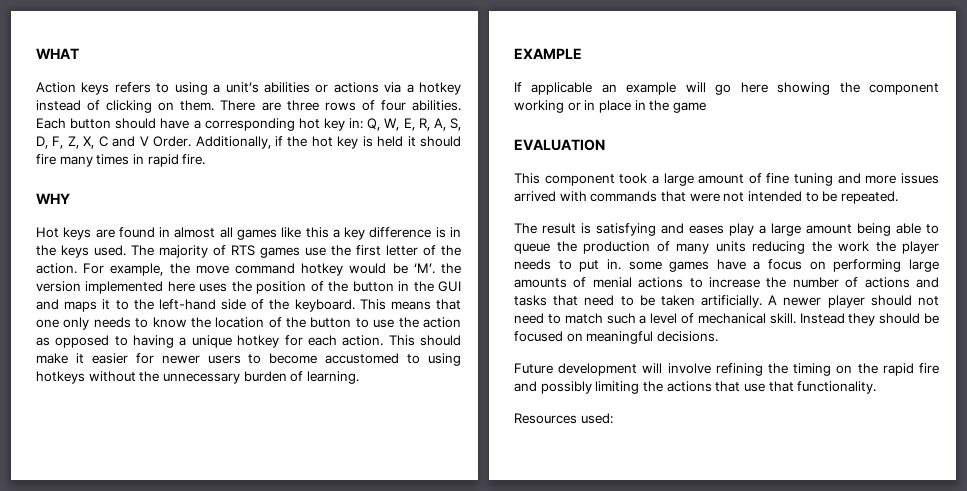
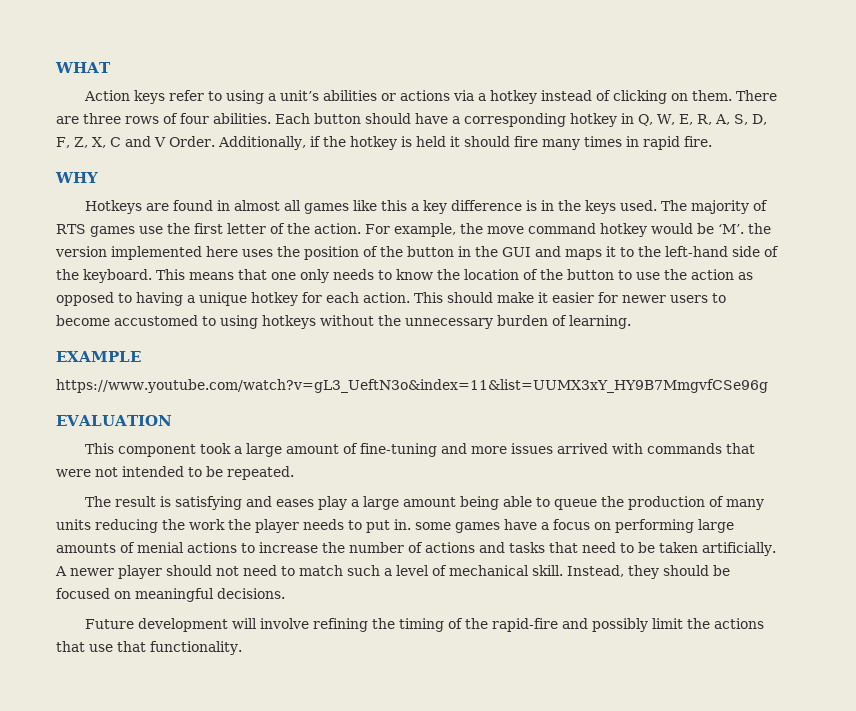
[114,82,151,93] refers -> [168,90,204,101] refer
[298,118,364,131] hot key in: -> [570,113,634,127] hotkey in
[311,136,359,149] hot key -> [349,136,397,150] hotkey
[36,227,92,240] Hot keys -> [84,200,142,214] Hotkeys
[514,82,939,95] [514,100,706,113] If applicable an example will go here showing the component working or in place in the game -> [56,379,768,393] https://www.youtube.com/watch?v=gL3_UeftN3o&index=11&list=UUMX3xY_HY9B7MmgvfCSe96g
[766,173,834,186] fine tuning -> [359,443,437,457] fine-tuning
[799,313,845,324] Instead -> [567,565,624,577] Instead,
[836,363,939,376] on the rapid fire -> [447,618,558,632] of the rapid-fire
[595,381,640,394] limiting -> [651,618,683,629] limit
[514,413,613,424] // Resources used: -> (242, 648) none

